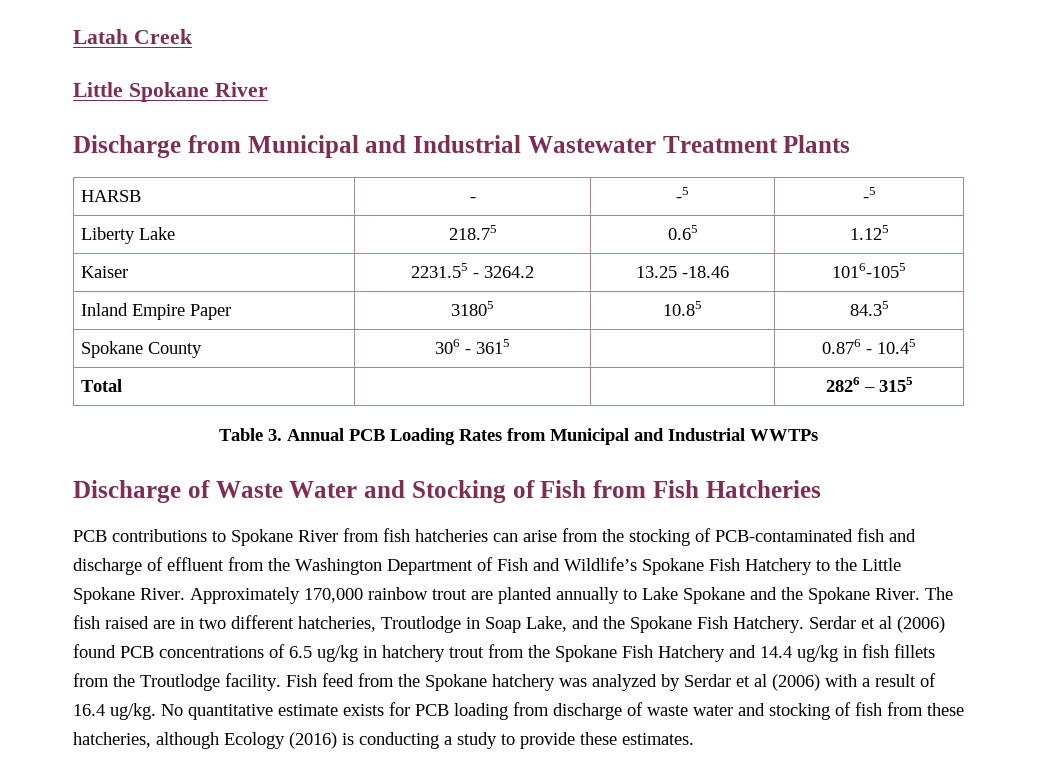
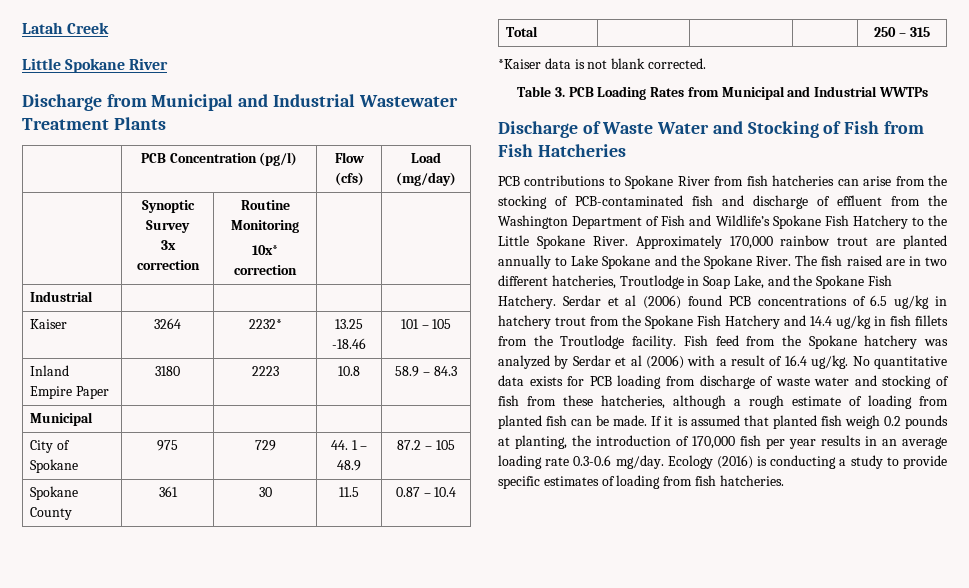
[80,190,141,202] [469,197,476,202] [676,187,689,202] [862,187,876,202] [80,227,175,244] [448,225,497,240] [667,225,698,240] [849,225,889,240] [80,266,128,278] [411,263,534,278] HARSB | - | -5 | -5 // Liberty Lake | 218.75 | 0.65 | 1.125 // Kaiser | 2231.55 - 3264.2 -> [140,152,298,166] [334,152,364,163] [334,172,364,186] [411,152,441,163] [396,172,456,186] [141,200,195,213] [146,220,190,233] [160,240,176,250] [136,260,200,270] [240,200,290,210] [231,220,299,233] [252,245,278,255] [234,265,297,275] [30,291,94,302] [30,319,68,329] [154,318,181,329] [248,319,282,329] | PCB Concentration (pg/l) | Flow (cfs) | Load (mg/day) // | Synoptic Survey // 3x correction | Routine Monitoring // 10x* correction | | // Industrial | | | | // Kaiser | 3264 | 2232*
[832,263,906,278] 1016-1055 -> [400,319,452,329] 101 – 105
[451,301,494,316] [663,301,702,316] [849,301,889,316] [80,341,202,358] [435,339,510,354] [822,339,916,354] [80,379,122,392] [825,377,913,392] 31805 | 10.85 | 84.35 // Spokane County | 306 - 3615 | | 0.876 - 10.45 // Total | | | 2826 – 3155 -> [155,366,180,376] [251,366,279,376] [338,366,360,376] [395,366,457,377] [30,412,94,426] [30,440,70,453] [30,459,79,473] [157,440,178,451] [254,440,276,451] [330,440,368,450] [337,460,361,471] [397,440,455,450] [30,486,79,500] [30,507,73,520] [158,486,178,497] [258,487,272,497] [339,487,359,497] [395,487,457,497] [506,26,539,37] [874,27,930,37] [498,58,706,69] 3180 | 2223 | 10.8 | 58.9 – 84.3 // Municipal | | | | // City of Spokane | 975 | 729 | 44. 1 – 48.9 | 87.2 – 105 // Spokane County | 361 | 30 | 11.5 | 0.87 – 10.4 // Total | | | | 250 – 315 // *Kaiser data is not blank corrected.
[287,428,344,441] Annual -> (565, 92) none
[278,704,338,716] estimate -> [498,375,524,386] data
(219, 740) none -> [734,395,948,409] [498,415,948,429] [498,435,947,449] [498,455,664,469] a rough estimate of loading from planted fish can be made. If it is assumed that planted fish weigh 0.2 pounds at planting, the introduction of 170,000 fish per year results in an average loading rate 0.3-0.6 mg/day.
[580,732,694,745] these estimates. -> [498,475,784,489] specific estimates of loading from fish hatcheries.

